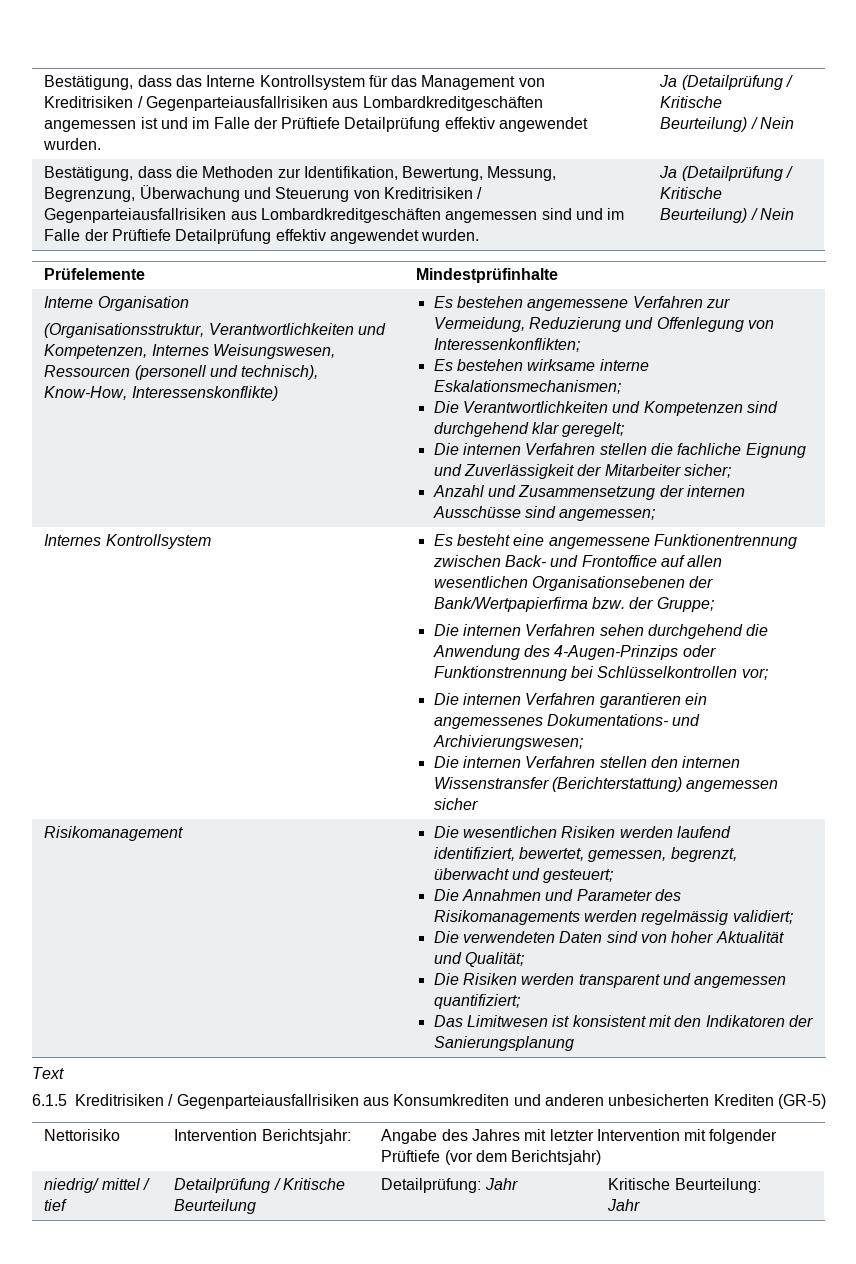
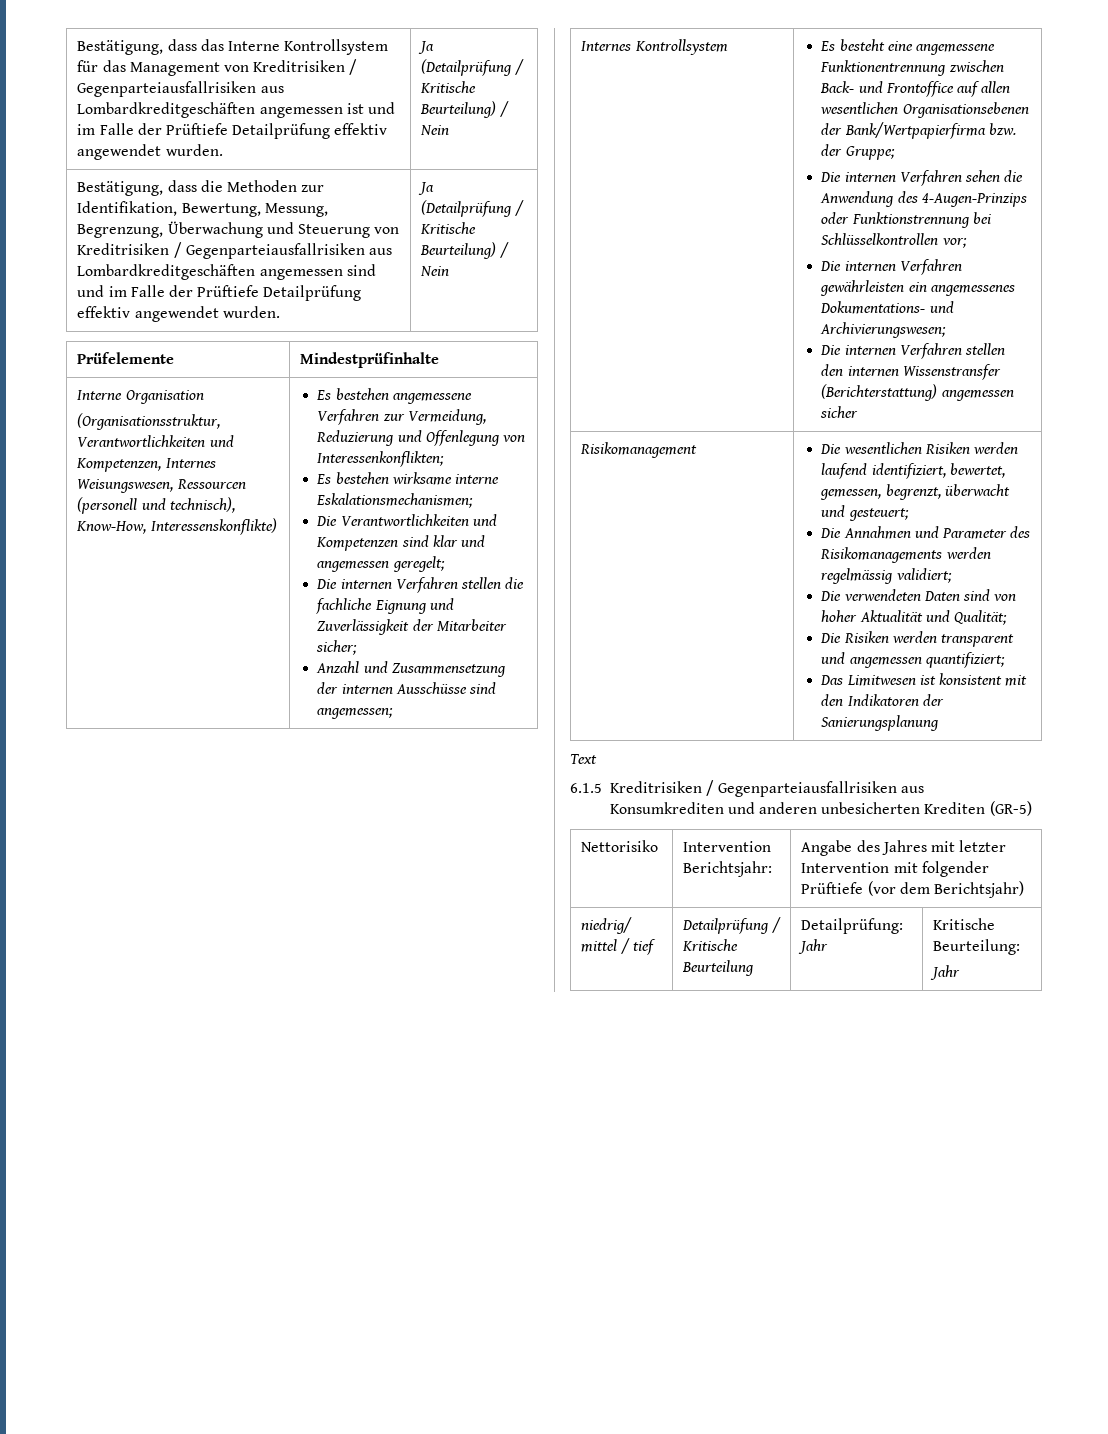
[433,422,560,437] durchgehend klar -> [432,535,485,547] [317,561,390,572] klar und angemessen
[648,624,744,639] durchgehend -> (1000, 176) none
[599,693,681,708] garantieren -> [820,280,905,296] gewährleisten

